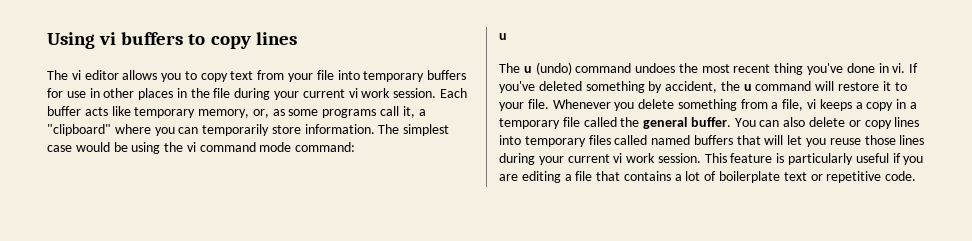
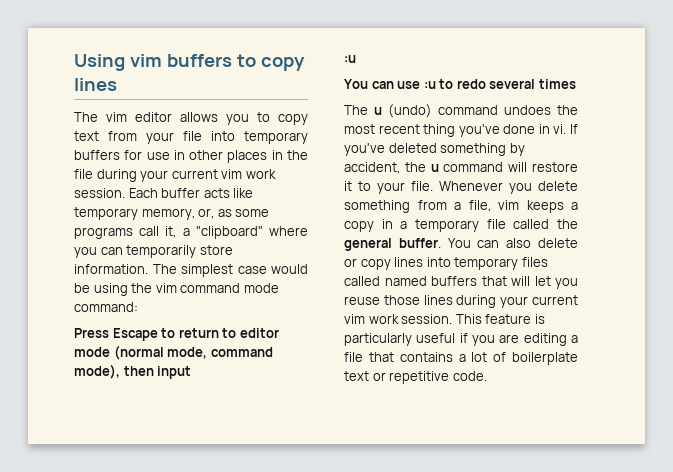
[99,32,117,45] vi -> [129,54,162,67] vim
[71,70,81,80] vi -> [106,112,127,122] vim
[348,88,358,98] vi -> [221,169,243,179] vim
[186,142,196,152] vi -> [155,283,177,293] vim
[499,33,507,40] u -> [74,328,279,341] [74,345,273,360] [74,364,192,379] [344,55,356,63] [344,79,576,89] Press Escape to return to editor mode (normal mode, command mode), then input // :u // You can use :u to redo several times
[807,99,817,109] vi -> [498,200,519,210] vim
[613,153,623,163] vi -> [344,314,365,324] vim

